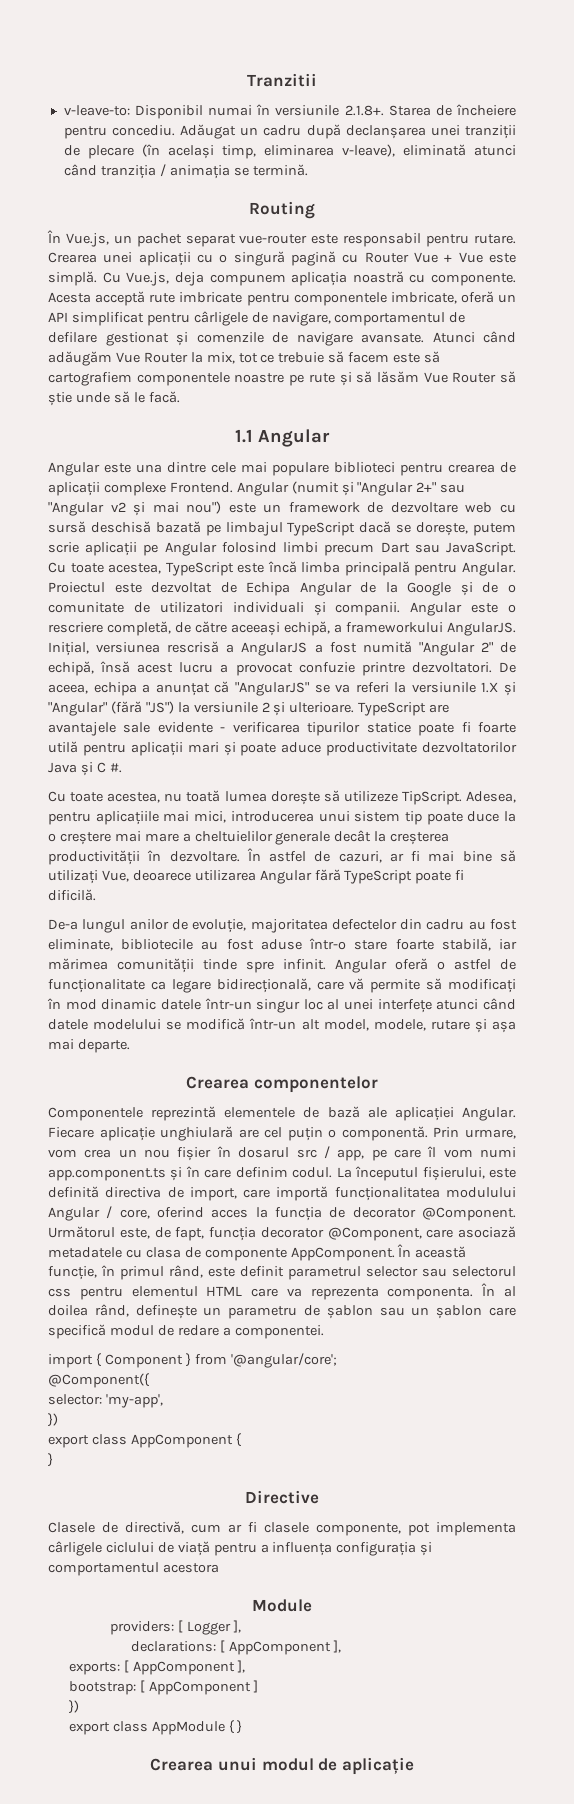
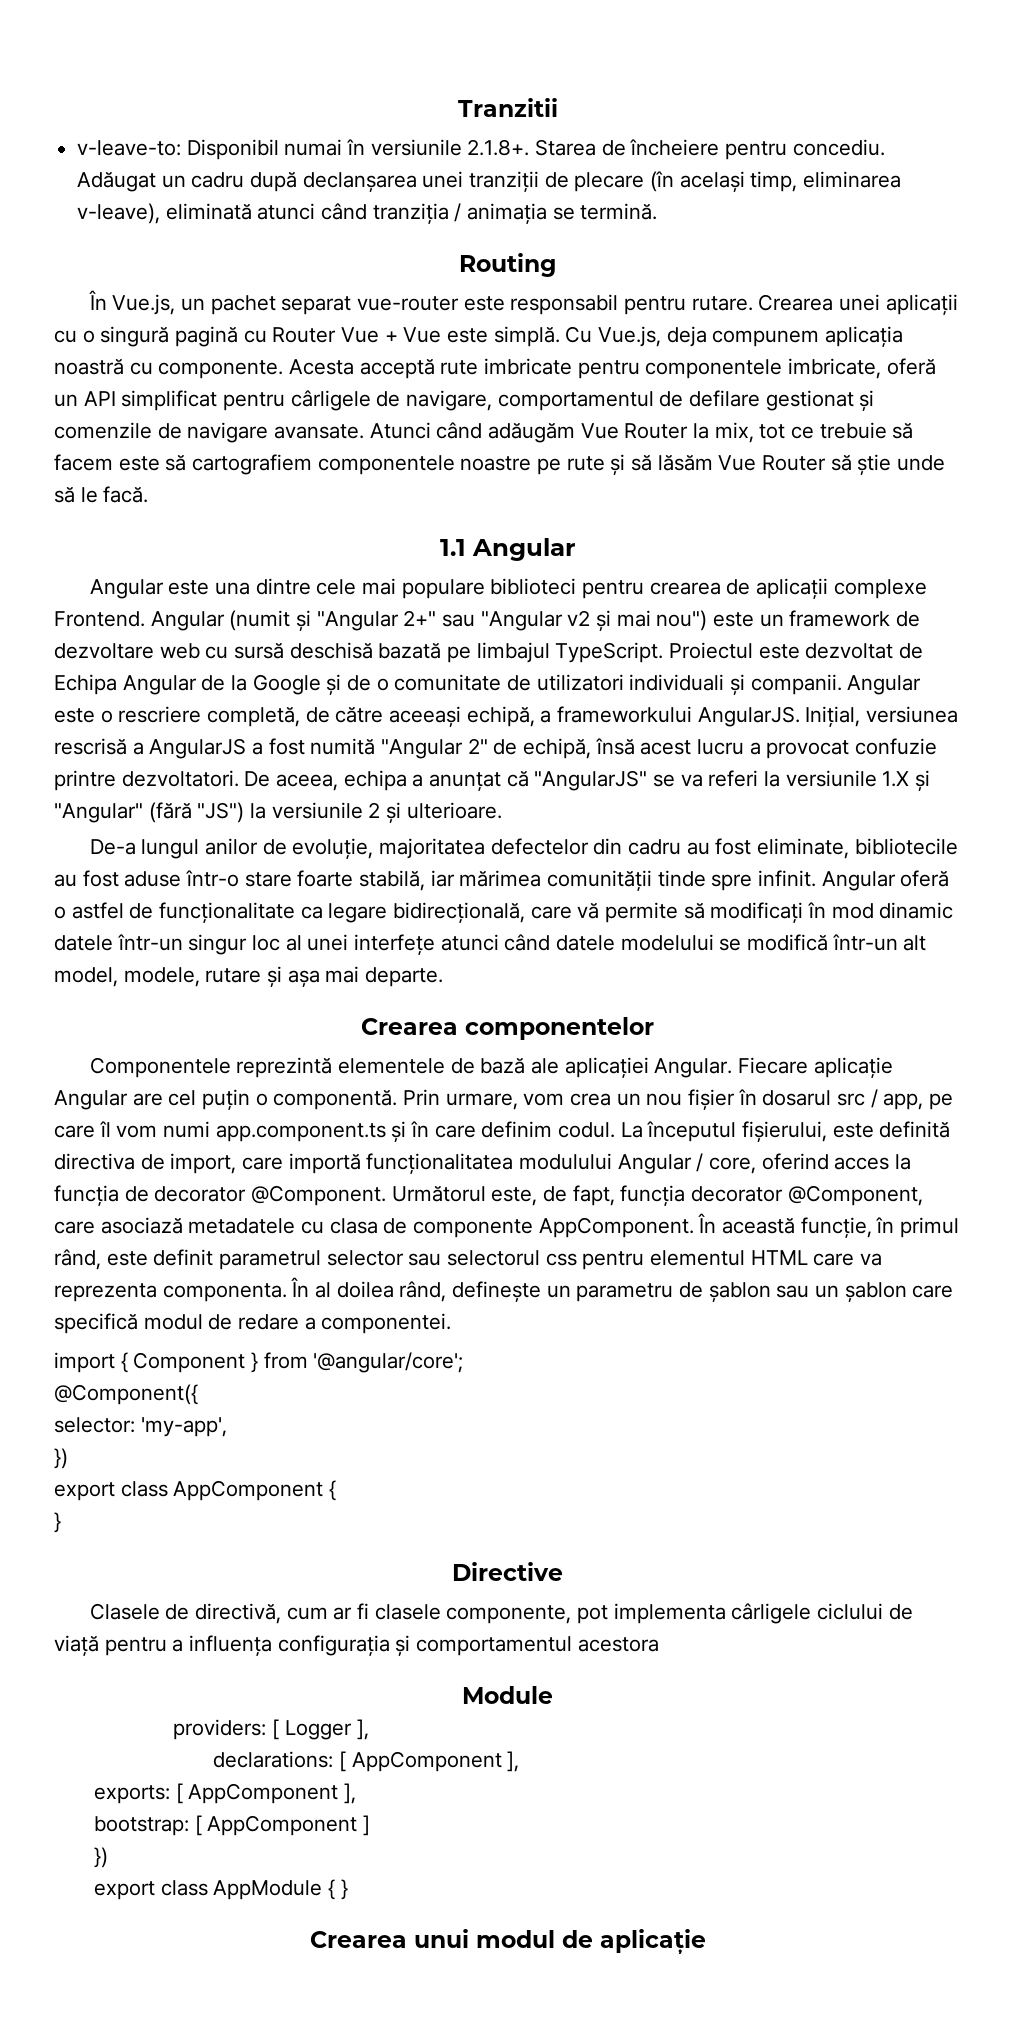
[287,521,517,536] [48,542,516,556] [48,561,516,576] TypeScript dacă se dorește, putem scrie aplicații pe Angular folosind limbi precum Dart sau JavaScript. Cu toate acestea, TypeScript este încă limba principală pentru Angular. -> [555,642,664,663] TypeScript.
[358,702,450,716] [48,722,516,736] [48,741,517,756] [48,762,122,776] [48,790,517,805] [48,811,516,825] [48,830,450,845] [48,848,516,865] [48,869,465,884] [48,889,96,901] TypeScript are avantajele sale evidente - verificarea tipurilor statice poate fi foarte utilă pentru aplicații mari și poate aduce productivitate dezvoltatorilor Java și C #. // Cu toate acestea, nu toată lumea dorește să utilizeze TipScript. Adesea, pentru aplicațiile mai mici, introducerea unui sistem tip poate duce la o creștere mai mare a cheltuielilor generale decât la creșterea productivității în dezvoltare. În astfel de cazuri, ar fi mai bine să utilizați Vue, deoarece utilizarea Angular fără TypeScript poate fi dificilă. -> (502, 810) none
[160,1126,234,1141] unghiulară -> [54,1090,128,1110] Angular

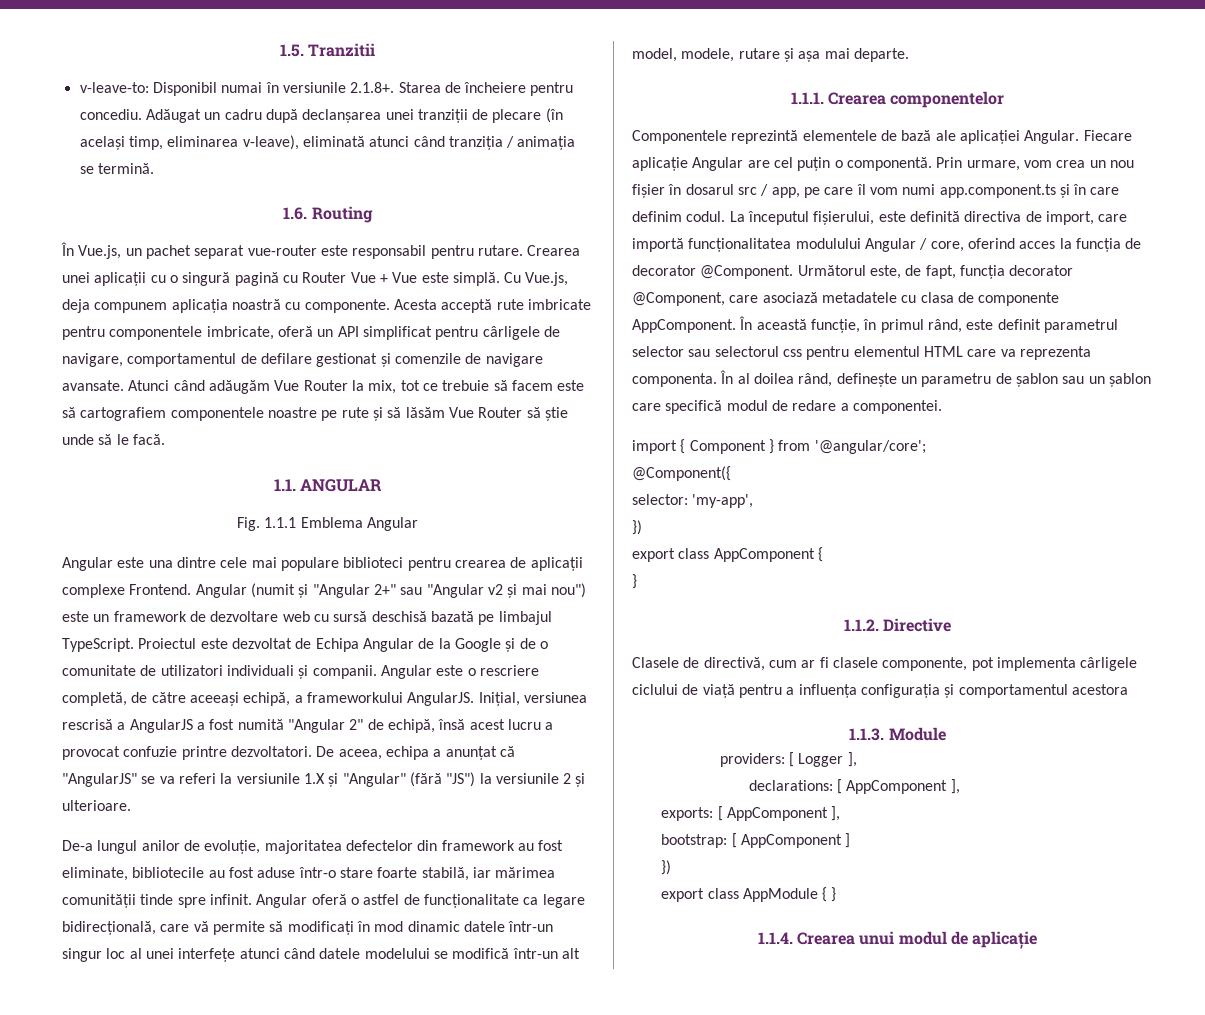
(457, 107) none -> [279,44,304,57] 1.5.
(658, 211) none -> [283,207,308,220] 1.6.
[439,539,466,556] 1.1 -> [273,479,383,492] [237,517,363,531] 1.1. ANGULAR // Fig. 1.1.1 Emblema
[627,839,681,855] cadru -> [441,840,515,851] framework
(444, 977) none -> [790,92,824,104] 1.1.1.
(61, 1522) none -> [843,619,879,631] 1.1.2.
(659, 1644) none -> [849,728,885,741] 1.1.3.
(348, 1889) none -> [757,932,793,944] 1.1.4.

